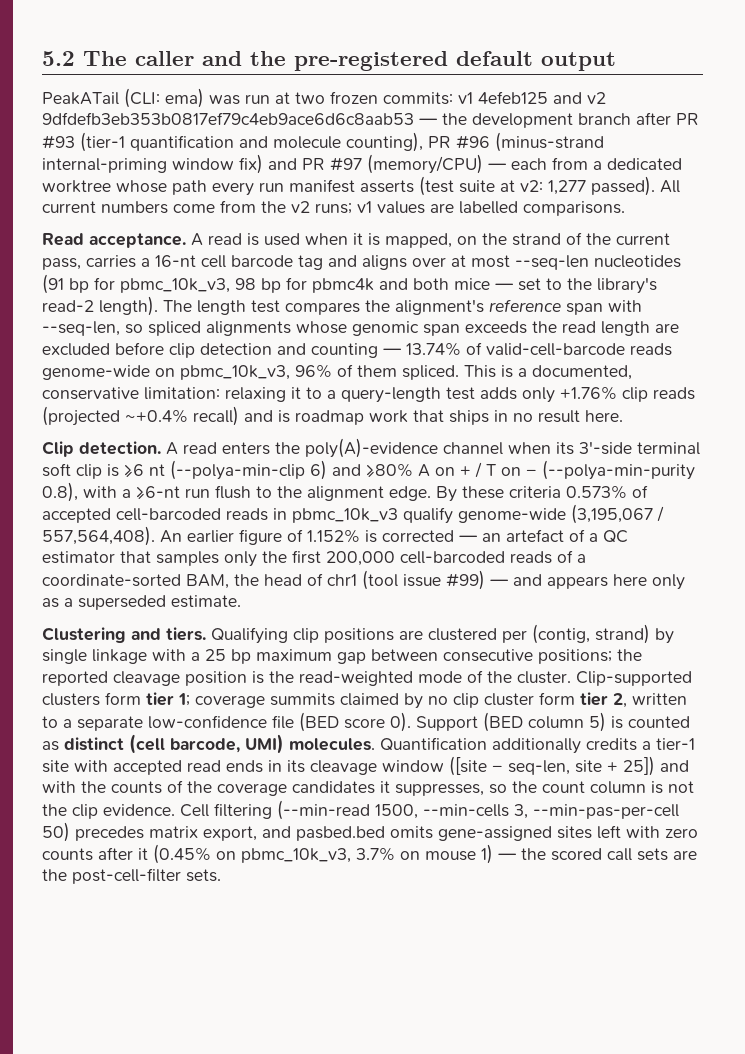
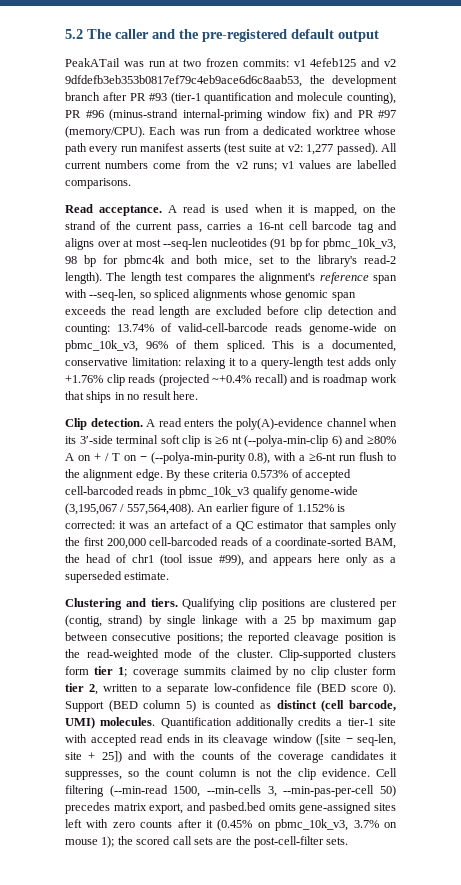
[124,88,204,108] (CLI: ema) -> (120, 62) none
[42,112,438,125] 9dfdefb3eb353b0817ef79c4eb9ace6d6c8aab53 — -> [65,75,302,87] 9dfdefb3eb353b0817ef79c4eb9ace6d6c8aab53,
[367,154,547,174] (memory/CPU) — each -> [65,126,222,138] (memory/CPU). Each was run
[454,278,514,290] mice — -> [224,256,252,267] mice,
[311,343,402,358] counting — -> [65,324,110,335] counting:
[382,530,478,542] corrected — -> [65,520,150,529] corrected: it was
[446,570,509,590] #99) — -> [218,554,244,566] #99),
[481,844,517,864] 1) — -> [101,836,115,848] 1);

